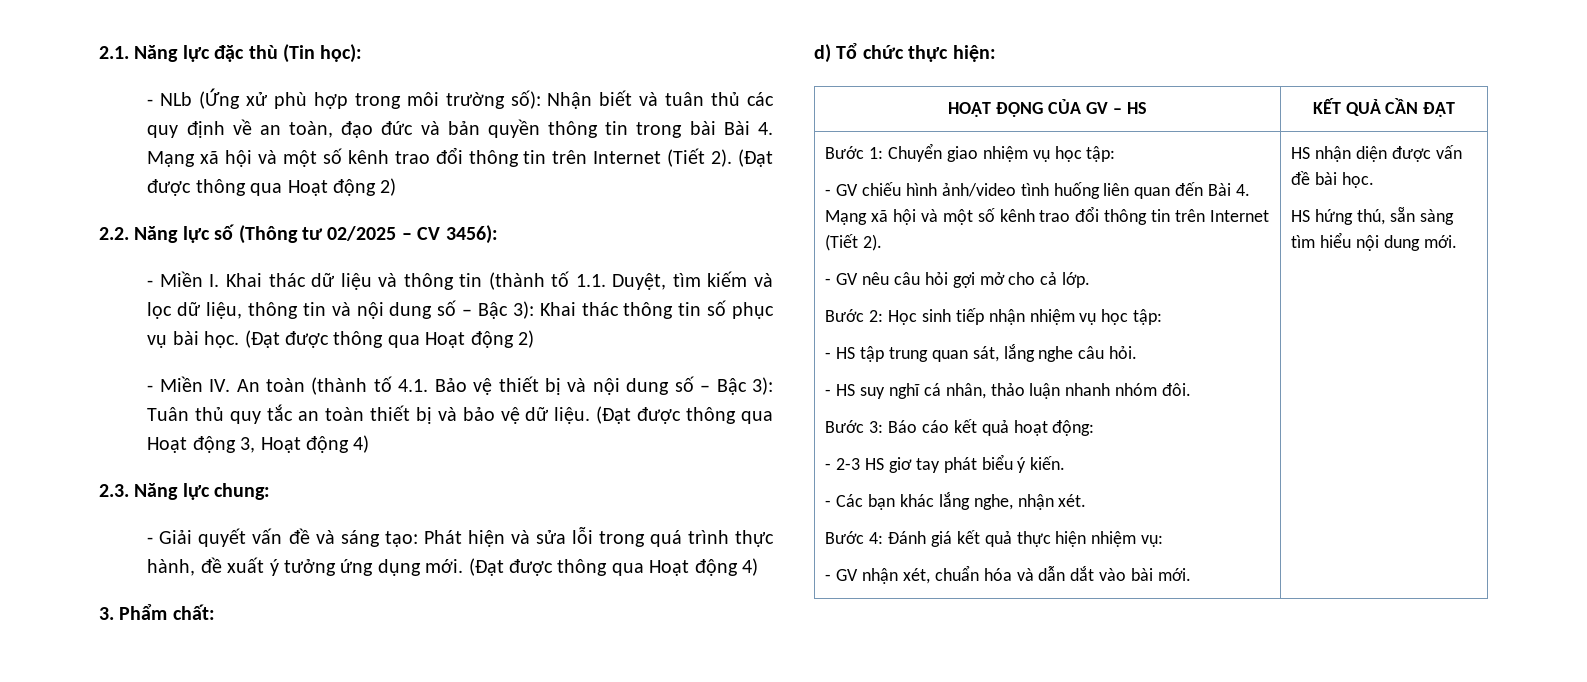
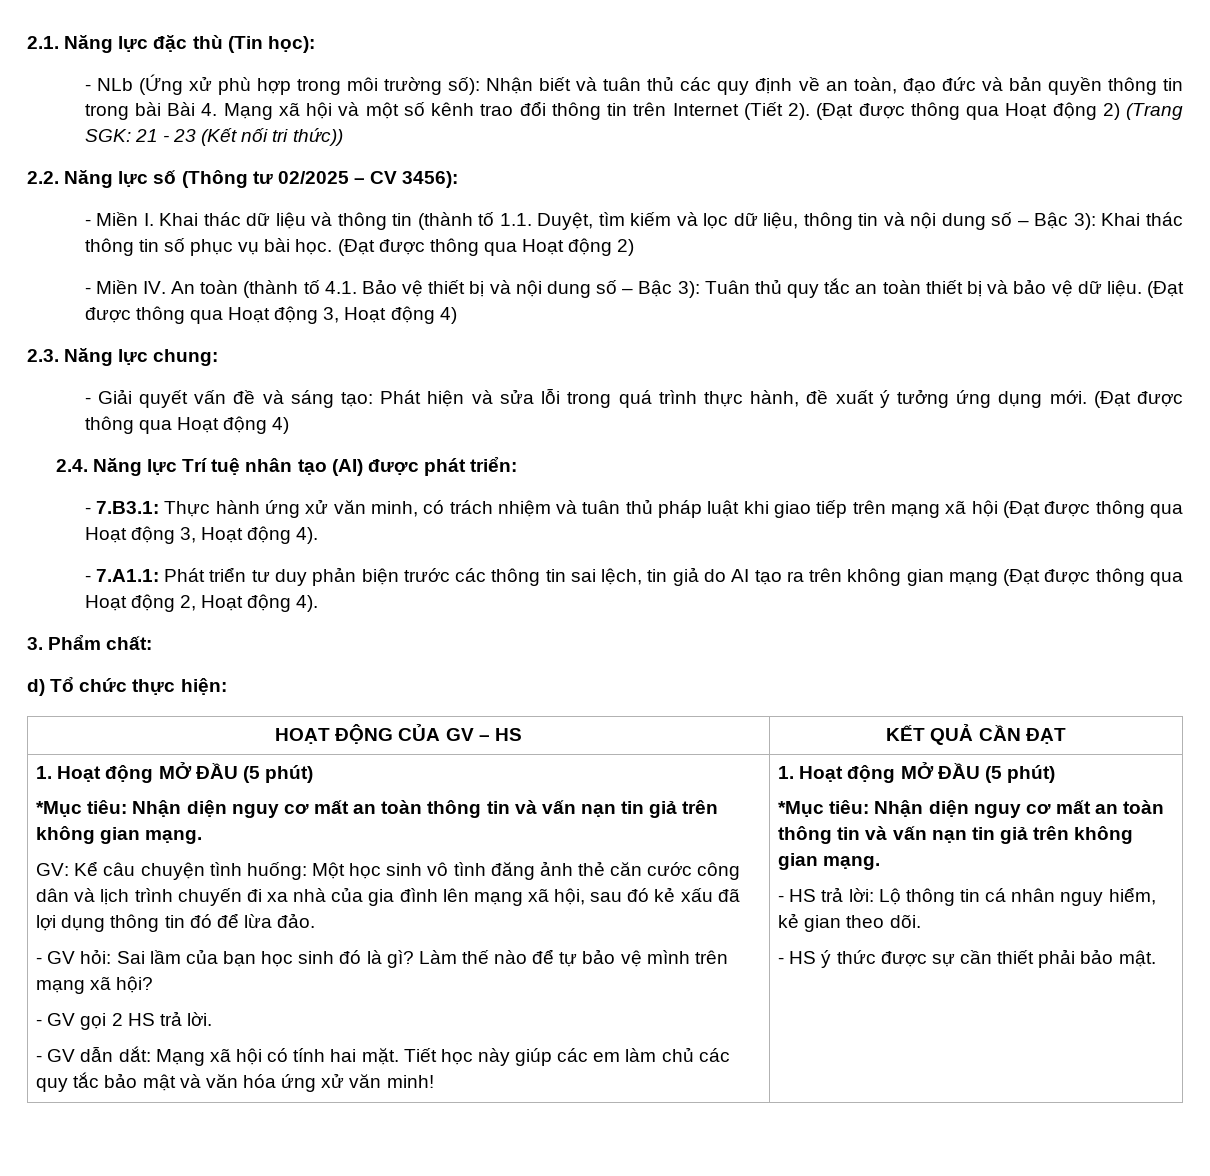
(397, 187) none -> [1125,103,1183,120] [84,128,343,146] (Trang SGK: 21 - 23 (Kết nối tri thức))
(758, 567) none -> [55,457,518,476] [84,499,1183,518] [84,526,319,544] [84,567,1183,586] [84,594,319,612] // 2.4. Năng lực Trí tuệ nhân tạo (AI) được phát triển: // - 7.B3.1: Thực hành ứng xử văn minh, có trách nhiệm và tuân thủ pháp luật khi giao tiếp trên mạng xã hội (Đạt được thông qua Hoạt động 3, Hoạt động 4). // - 7.A1.1: Phát triển tư duy phản biện trước các thông tin sai lệch, tin giả do AI tạo ra trên không gian mạng (Đạt được thông qua Hoạt động 2, Hoạt động 4).
[825,143,1116,162] [825,182,1250,199] [825,206,1269,225] [825,234,883,251] [825,272,1091,288] [825,308,1163,325] [825,344,1138,362] [825,383,1191,399] [825,419,1095,436] [825,454,1066,473] [825,492,1087,510] [825,530,1164,547] [825,565,1191,584] [1291,145,1462,162] [1291,171,1375,188] [1291,206,1454,225] [1291,232,1457,251] Bước 1: Chuyển giao nhiệm vụ học tập: // - GV chiếu hình ảnh/video tình huống liên quan đến Bài 4. Mạng xã hội và một số kênh trao đổi thông tin trên Internet (Tiết 2). // - GV nêu câu hỏi gợi mở cho cả lớp. // Bước 2: Học sinh tiếp nhận nhiệm vụ học tập: // - HS tập trung quan sát, lắng nghe câu hỏi. // - HS suy nghĩ cá nhân, thảo luận nhanh nhóm đôi. // Bước 3: Báo cáo kết quả hoạt động: // - 2-3 HS giơ tay phát biểu ý kiến. // - Các bạn khác lắng nghe, nhận xét. // Bước 4: Đánh giá kết quả thực hiện nhiệm vụ: // - GV nhận xét, chuẩn hóa và dẫn dắt vào bài mới. | HS nhận diện được vấn đề bài học. // HS hứng thú, sẵn sàng tìm hiểu nội dung mới. -> [36,762,314,783] [36,800,719,818] [36,826,203,844] [36,861,741,880] [36,887,740,906] [36,913,316,932] [36,949,728,968] [36,976,154,994] [36,1011,213,1030] [36,1046,730,1066] [36,1072,434,1092] [778,762,1056,783] [778,800,1165,818] [778,826,1134,844] [778,853,881,870] [778,887,1156,906] [778,913,921,932] [778,949,1156,968] 1. Hoạt động MỞ ĐẦU (5 phút) // *Mục tiêu: Nhận diện nguy cơ mất an toàn thông tin và vấn nạn tin giả trên không gian mạng. // GV: Kể câu chuyện tình huống: Một học sinh vô tình đăng ảnh thẻ căn cước công dân và lịch trình chuyến đi xa nhà của gia đình lên mạng xã hội, sau đó kẻ xấu đã lợi dụng thông tin đó để lừa đảo. // - GV hỏi: Sai lầm của bạn học sinh đó là gì? Làm thế nào để tự bảo vệ mình trên mạng xã hội? // - GV gọi 2 HS trả lời. // - GV dẫn dắt: Mạng xã hội có tính hai mặt. Tiết học này giúp các em làm chủ các quy tắc bảo mật và văn hóa ứng xử văn minh! | 1. Hoạt động MỞ ĐẦU (5 phút) // *Mục tiêu: Nhận diện nguy cơ mất an toàn thông tin và vấn nạn tin giả trên không gian mạng. // - HS trả lời: Lộ thông tin cá nhân nguy hiểm, kẻ gian theo dõi. // - HS ý thức được sự cần thiết phải bảo mật.

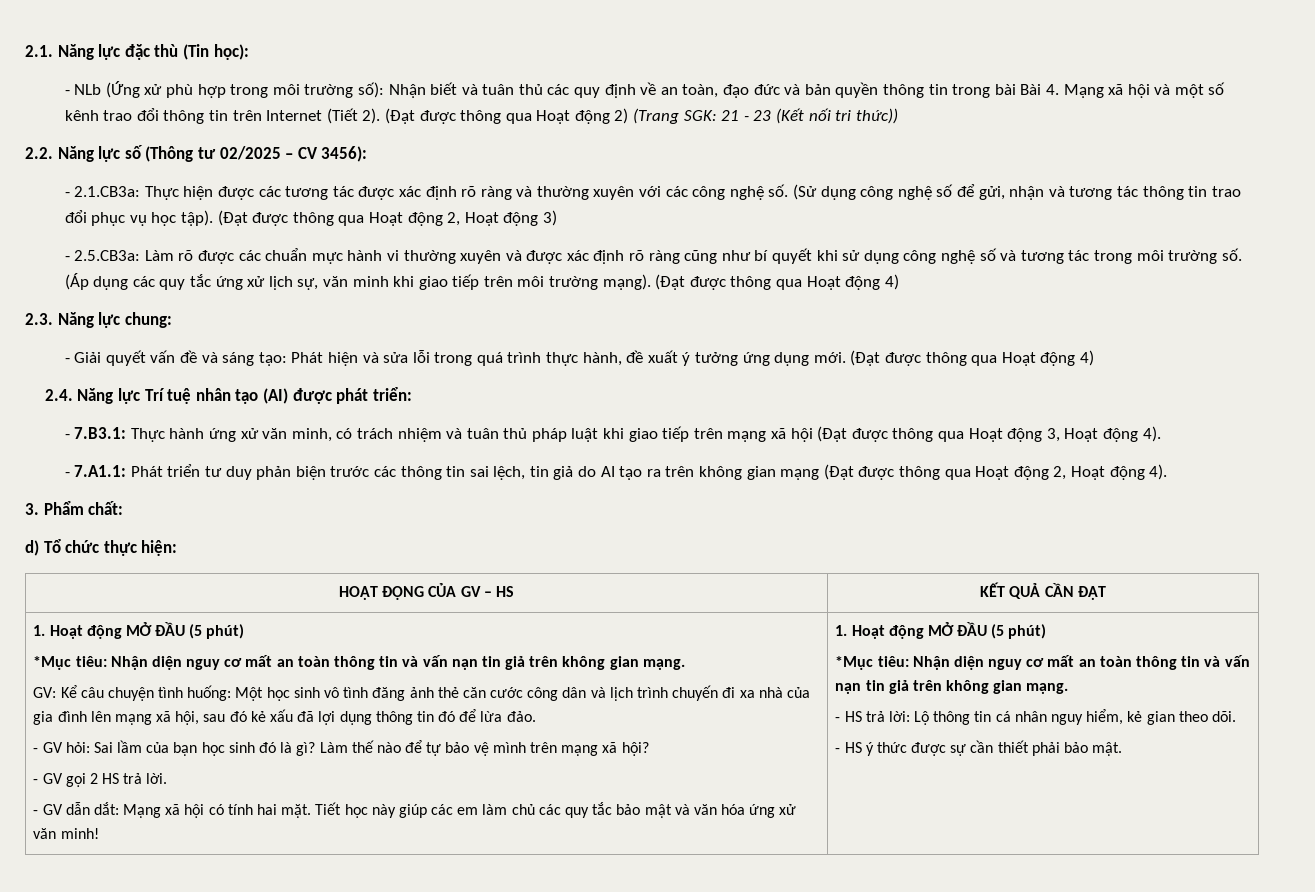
[96,212,1183,230] [84,238,635,256] [84,278,1184,298] [84,306,435,324] Miền I. Khai thác dữ liệu và thông tin (thành tố 1.1. Duyệt, tìm kiếm và lọc dữ liệu, thông tin và nội dung số – Bậc 3): Khai thác thông tin số phục vụ bài học. (Đạt được thông qua Hoạt động 2) // - Miền IV. An toàn (thành tố 4.1. Bảo vệ thiết bị và nội dung số – Bậc 3): Tuân thủ quy tắc an toàn thiết bị và bảo vệ dữ liệu. (Đạt được thông qua Hoạt động 3, Hoạt động -> [74,184,1241,200] [64,210,557,226] [64,248,1242,264] [64,273,881,290] 2.1.CB3a: Thực hiện được các tương tác được xác định rõ ràng và thường xuyên với các công nghệ số. (Sử dụng công nghệ số để gửi, nhận và tương tác thông tin trao đổi phục vụ học tập). (Đạt được thông qua Hoạt động 2, Hoạt động 3) // - 2.5.CB3a: Làm rõ được các chuẩn mực hành vi thường xuyên và được xác định rõ ràng cũng như bí quyết khi sử dụng công nghệ số và tương tác trong môi trường số. (Áp dụng các quy tắc ứng xử lịch sự, văn minh khi giao tiếp trên môi trường mạng). (Đạt được thông qua Hoạt động

